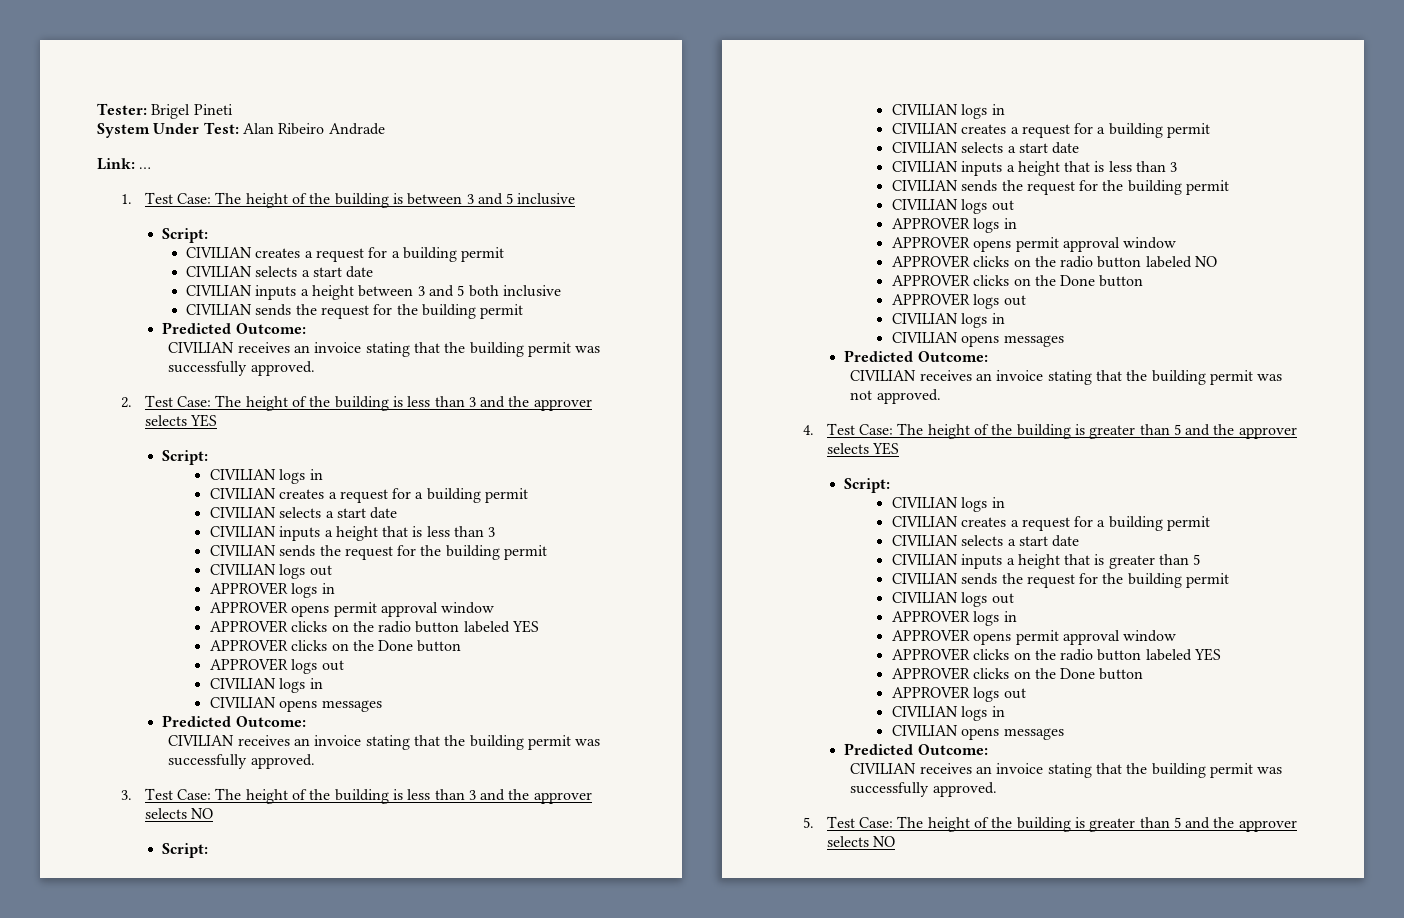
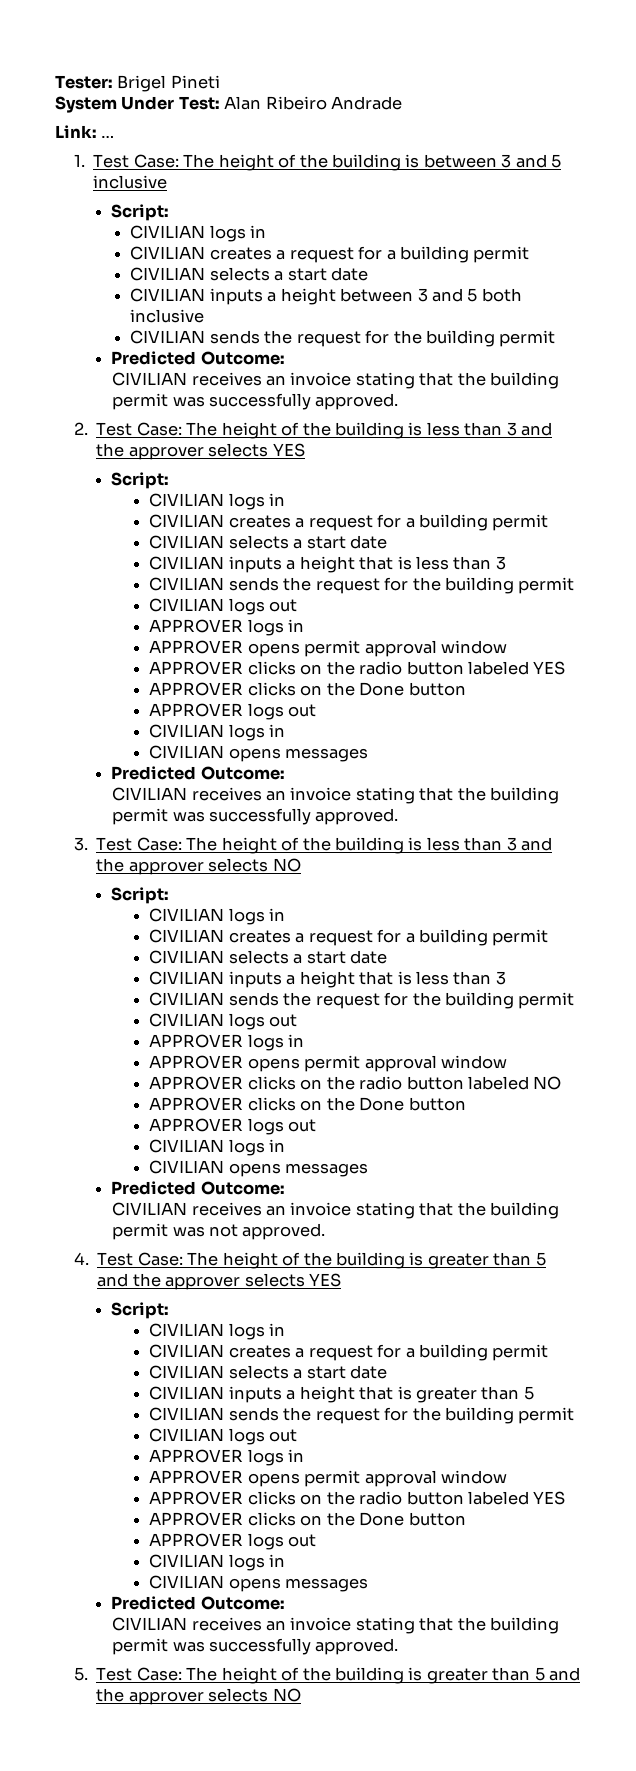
(209, 235) none -> [130,225,267,242] // CIVILIAN logs in

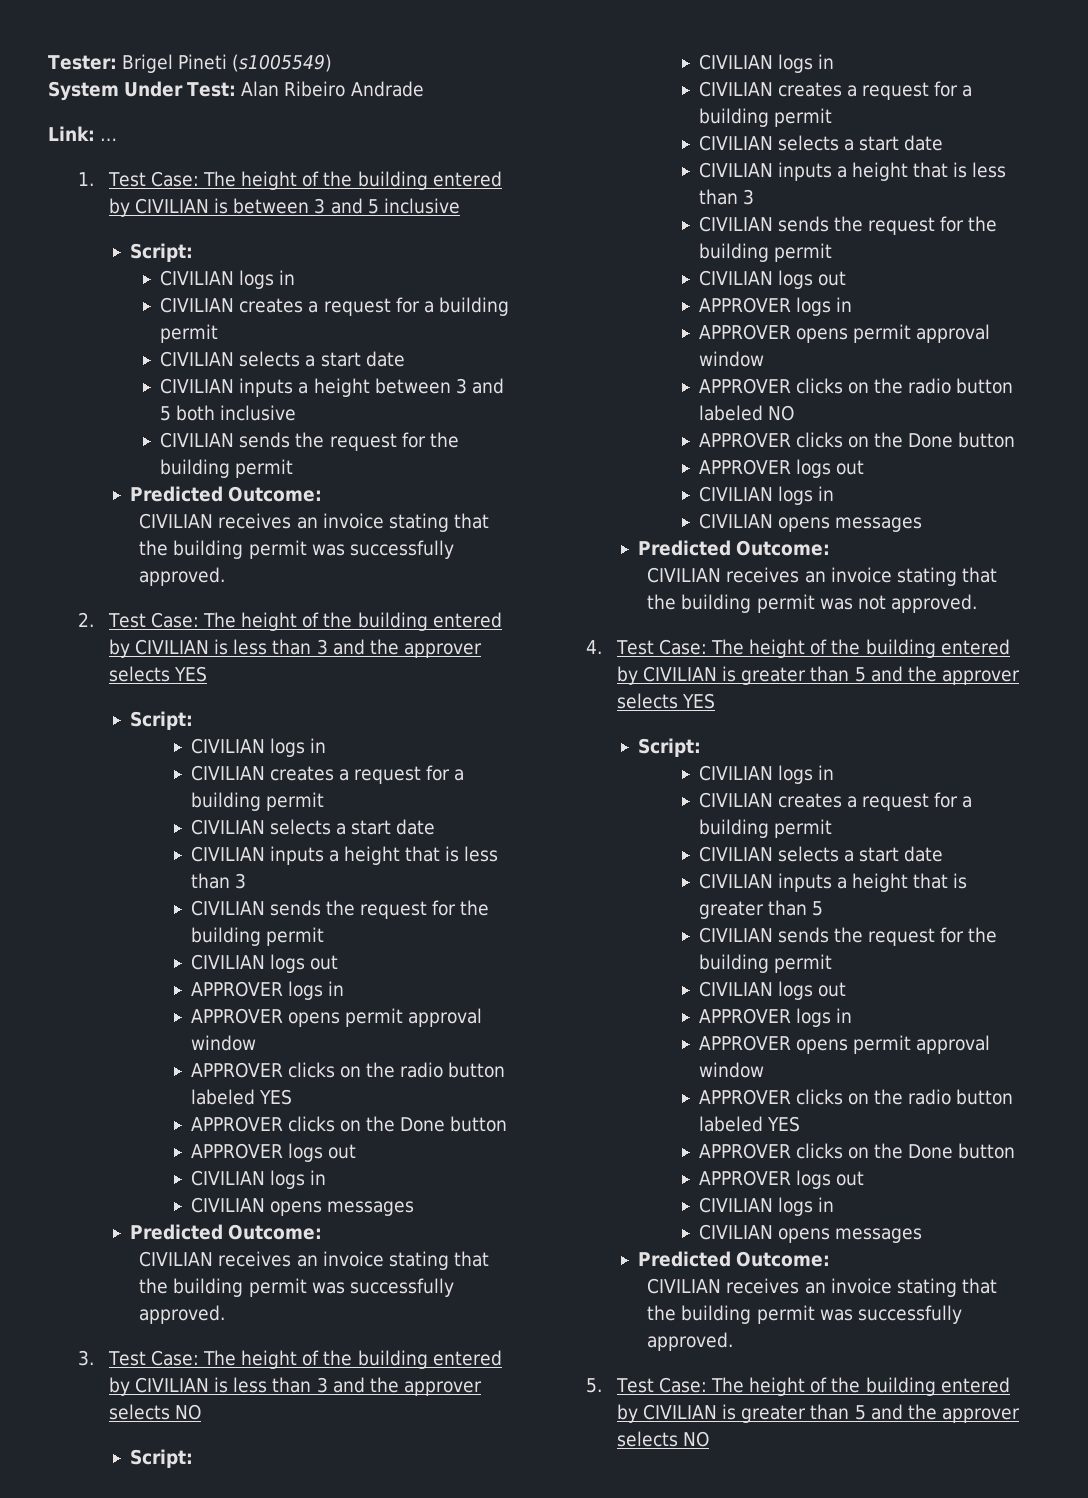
(220, 82) none -> [232,54,333,72] (s1005549)
(402, 162) none -> [432,171,502,187] [108,198,209,217] entered by CIVILIAN
(405, 430) none -> [432,612,502,628] [108,639,209,658] entered by CIVILIAN
(405, 845) none -> [432,1350,502,1366] [108,1377,209,1396] entered by CIVILIAN
(406, 1260) none -> [940,639,1010,655] [616,666,717,685] entered by CIVILIAN
(405, 1675) none -> [940,1377,1010,1393] [616,1404,717,1423] entered by CIVILIAN

